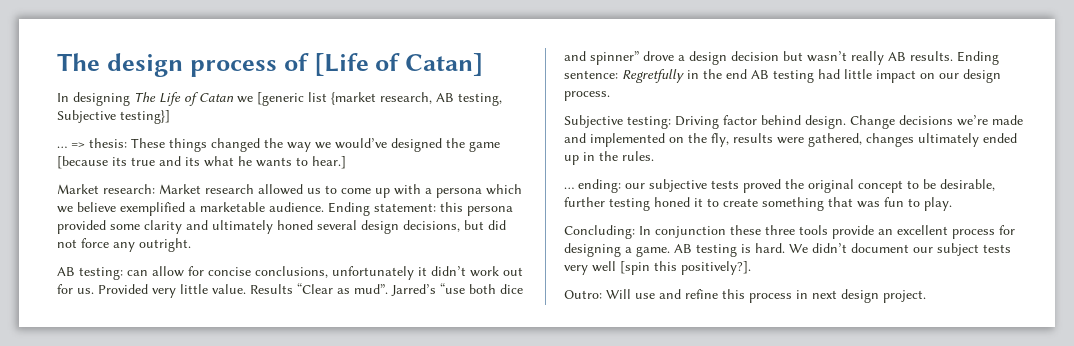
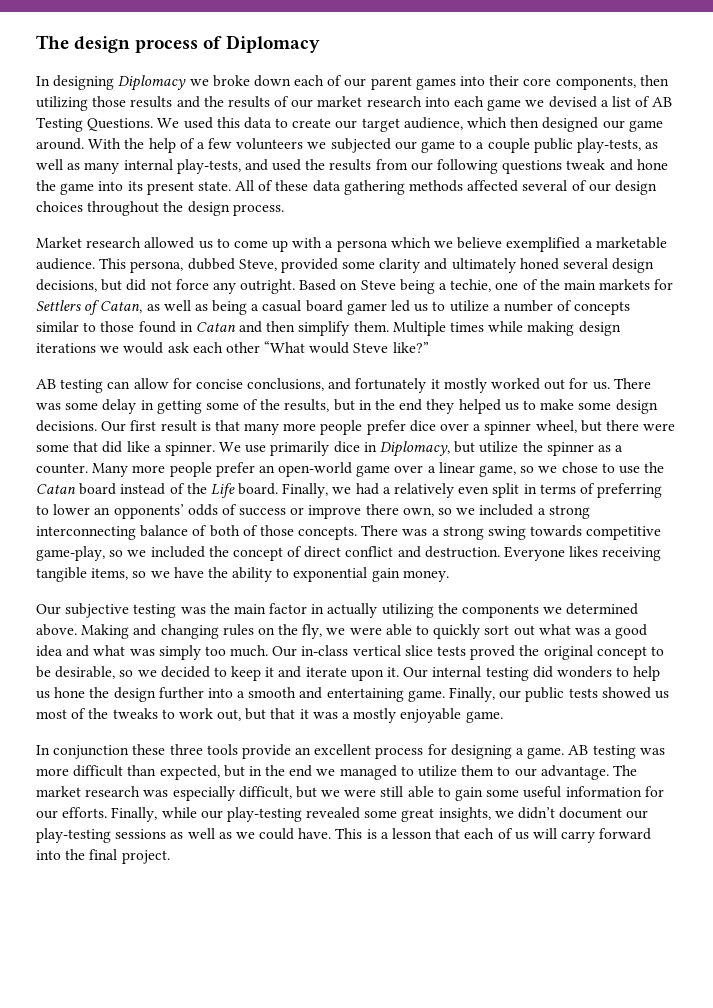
[313,53,484,76] [Life of Catan] -> [225,35,320,53] Diplomacy
[134,92,502,106] [57,110,170,124] [57,138,500,152] [57,156,346,169] [57,184,201,194] The Life of Catan we [generic list {market research, AB testing, Subjective testing}] // … => thesis: These things changed the way we would’ve designed the game [because its true and its what he wants to hear.] // Market research: Market -> [118,75,669,91] [36,96,673,111] [36,117,663,132] [36,138,659,153] [36,159,668,174] [36,180,657,195] [36,201,284,216] [36,237,82,248] Diplomacy we broke down each of our parent games into their core components, then utilizing those results and the results of our market research into each game we devised a list of AB Testing Questions. We used this data to create our target audience, which then designed our game around. With the help of a few volunteers we subjected our game to a couple public play-tests, as well as many internal play-tests, and used the results from our following questions tweak and hone the game into its present state. All of these data gathering methods affected several of our design choices throughout the design process. // Market
[328,202,513,216] Ending statement: this persona -> [99,258,277,273] This persona, dubbed Steve,
[57,267,123,280] // AB testing: -> [299,279,674,294] [36,300,631,315] [36,321,621,336] [36,341,429,354] [36,379,104,393] Based on Steve being a techie, one of the main markets for Settlers of Catan, as well as being a casual board gamer led us to utilize a number of concepts similar to those found in Catan and then simplify them. Multiple times while making design iterations we would ask each other “What would Steve like?” // AB testing
[332,266,523,280] [57,283,523,298] [564,51,999,65] [564,69,1001,83] [564,91,610,101] [564,115,1023,129] [564,133,1017,147] [564,151,654,165] [564,179,707,193] unfortunately it didn’t work out for us. Provided very little value. Results “Clear as mud”. Jarred’s “use both dice and spinner” drove a design decision but wasn’t really AB results. Ending sentence: Regretfully in the end AB testing had little impact on our design process. // Subjective testing: Driving factor behind design. Change decisions we’re made and implemented on the fly, results were gathered, changes ultimately ended up in the rules. // … ending: our subjective -> [328,378,651,393] [36,399,658,414] [36,420,676,435] [36,441,624,457] [36,462,665,477] [36,483,663,498] [36,504,590,519] [36,525,662,540] [36,546,662,561] [36,567,449,582] [36,603,639,618] [36,624,648,639] [36,645,433,660] and fortunately it mostly worked out for us. There was some delay in getting some of the results, but in the end they helped us to make some design decisions. Our first result is that many more people prefer dice over a spinner wheel, but there were some that did like a spinner. We use primarily dice in Diplomacy, but utilize the spinner as a counter. Many more people prefer an open-world game over a linear game, so we chose to use the Catan board instead of the Life board. Finally, we had a relatively even split in terms of preferring to lower an opponents’ odds of success or improve there own, so we included a strong interconnecting balance of both of those concepts. There was a strong swing towards competitive game-play, so we included the concept of direct conflict and destruction. Everyone likes receiving tangible items, so we have the ability to exponential gain money. // Our subjective testing was the main factor in actually utilizing the components we determined above. Making and changing rules on the fly, we were able to quickly sort out what was a good idea and what was simply too much. Our in-class vertical slice
[564,197,952,211] [564,225,635,239] further testing honed it to create something that was fun to play. // Concluding: -> [119,666,661,681] [36,687,669,702] [36,708,503,723] so we decided to keep it and iterate upon it. Our internal testing did wonders to help us hone the design further into a smooth and entertaining game. Finally, our public tests showed us most of the tweaks to work out, but that it was a mostly enjoyable game. //
[741,243,1011,256] [564,261,751,275] [564,289,879,303] is hard. We didn’t document our subject tests very well [spin this positively?]. // Outro: Will use and refine this process in next design -> [639,748,665,755] [36,765,637,780] [36,786,664,801] [36,807,649,822] [36,828,652,843] [36,849,118,860] was more difficult than expected, but in the end we managed to utilize them to our advantage. The market research was especially difficult, but we were still able to gain some useful information for our efforts. Finally, while our play-testing revealed some great insights, we didn’t document our play-testing sessions as well as we could have. This is a lesson that each of us will carry forward into the final

